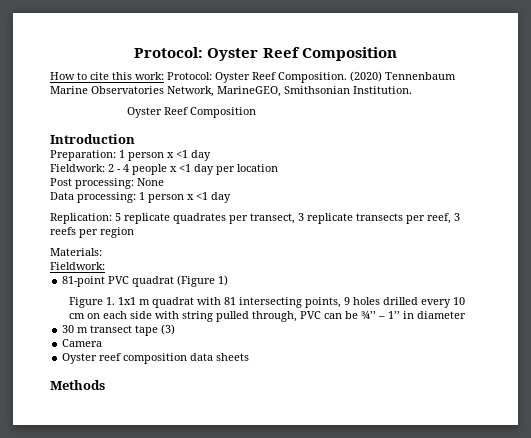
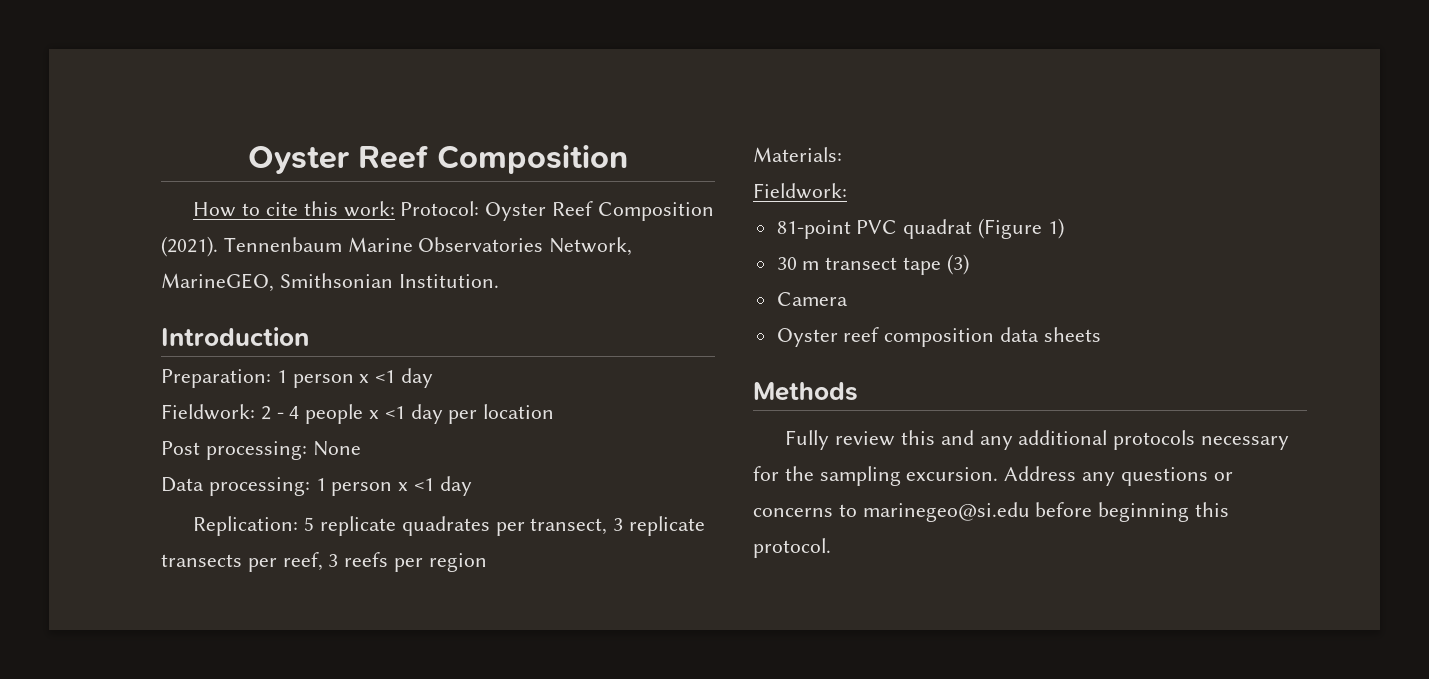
[134,47,204,58] Protocol: -> (248, 160) none
[278,71,382,83] Composition. (2020) -> [597,202,714,221] [161,236,218,257] Composition (2021).
[127,107,257,118] // Oyster Reef Composition -> (499, 281) none
[69,297,466,308] [69,311,467,322] // Figure 1. 1x1 m quadrat with 81 intersecting points, 9 holes drilled every 10 cm on each side with string pulled through, PVC can be ¾’’ – 1’’ in diameter -> (1064, 228) none
(105, 385) none -> [785,430,1290,450] [753,466,1233,486] [753,502,1230,522] [753,538,831,558] // Fully review this and any additional protocols necessary for the sampling excursion. Address any questions or concerns to marinegeo@si.edu before beginning this protocol.

